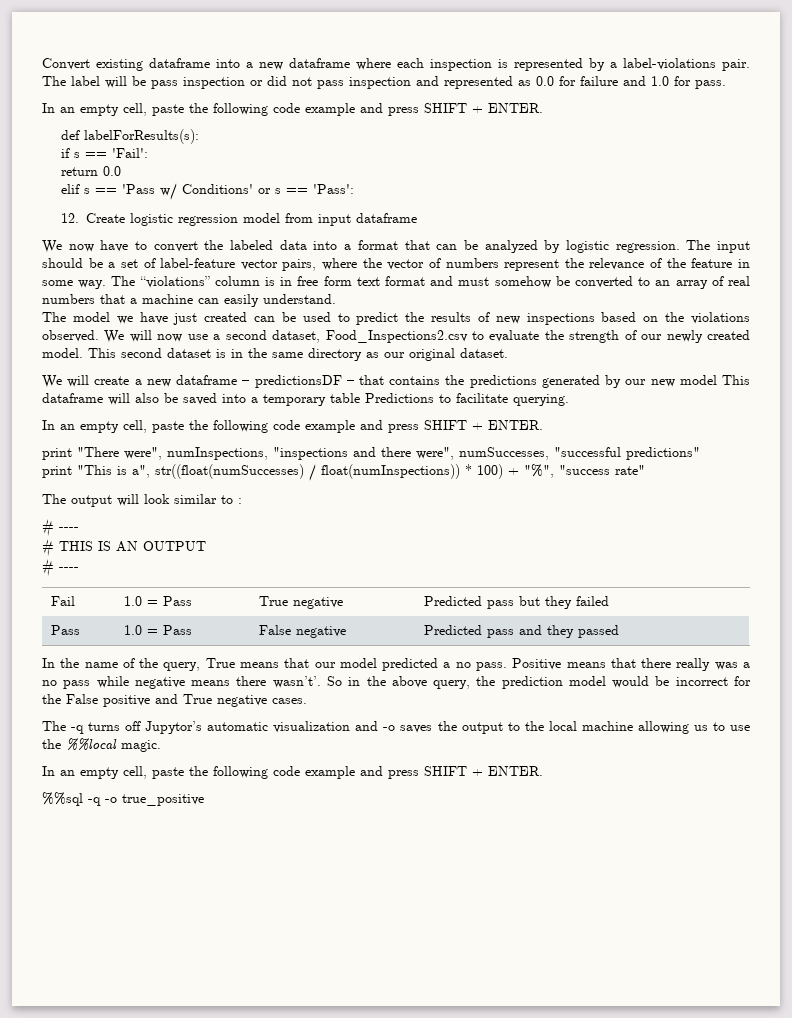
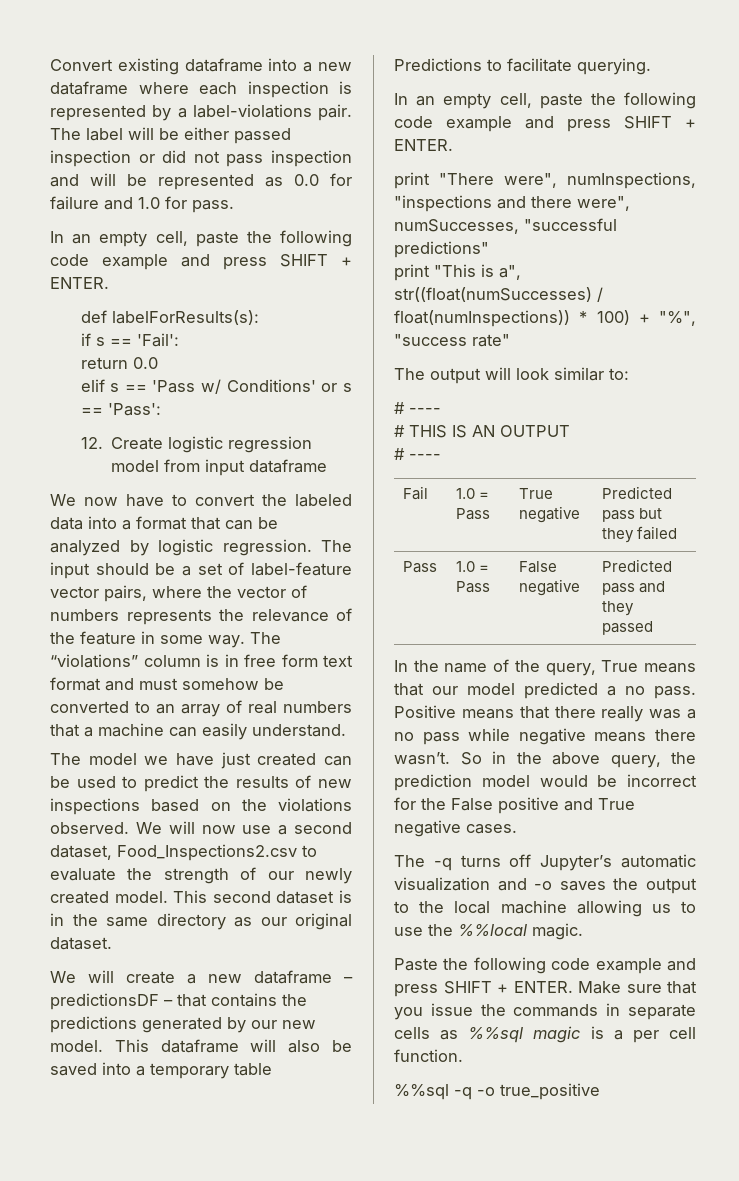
[151,80,178,89] pass -> [184,127,291,144] either passed
(439, 81) none -> [90,173,147,186] will be
[504,259,560,271] represent -> [126,609,212,625] represents
[679,375,717,385] model -> [50,1040,103,1052] model.
[221,495,242,504] to : -> [609,368,629,380] to:
[272,676,321,688] wasn’t’. -> [394,752,450,765] wasn’t.
[145,721,203,734] Jupytor’s -> [540,855,613,871] Jupyter’s
[42,766,543,779] In an empty cell, paste the following code example and press SHIFT + ENTER. -> [394,957,696,974] [394,981,697,997] [394,1003,696,1020] [394,1026,696,1043] [394,1049,463,1062] Paste the following code example and press SHIFT + ENTER. Make sure that you issue the commands in separate cells as %%sql magic is a per cell function.

